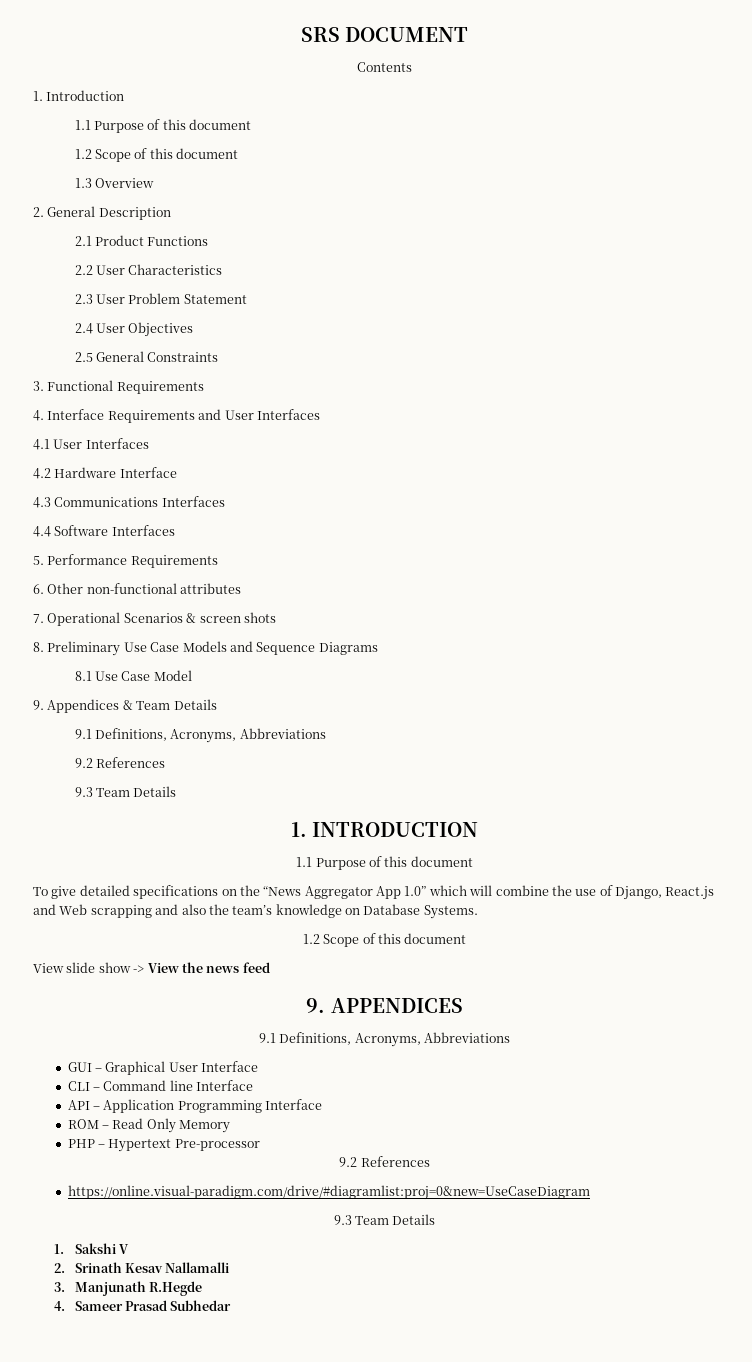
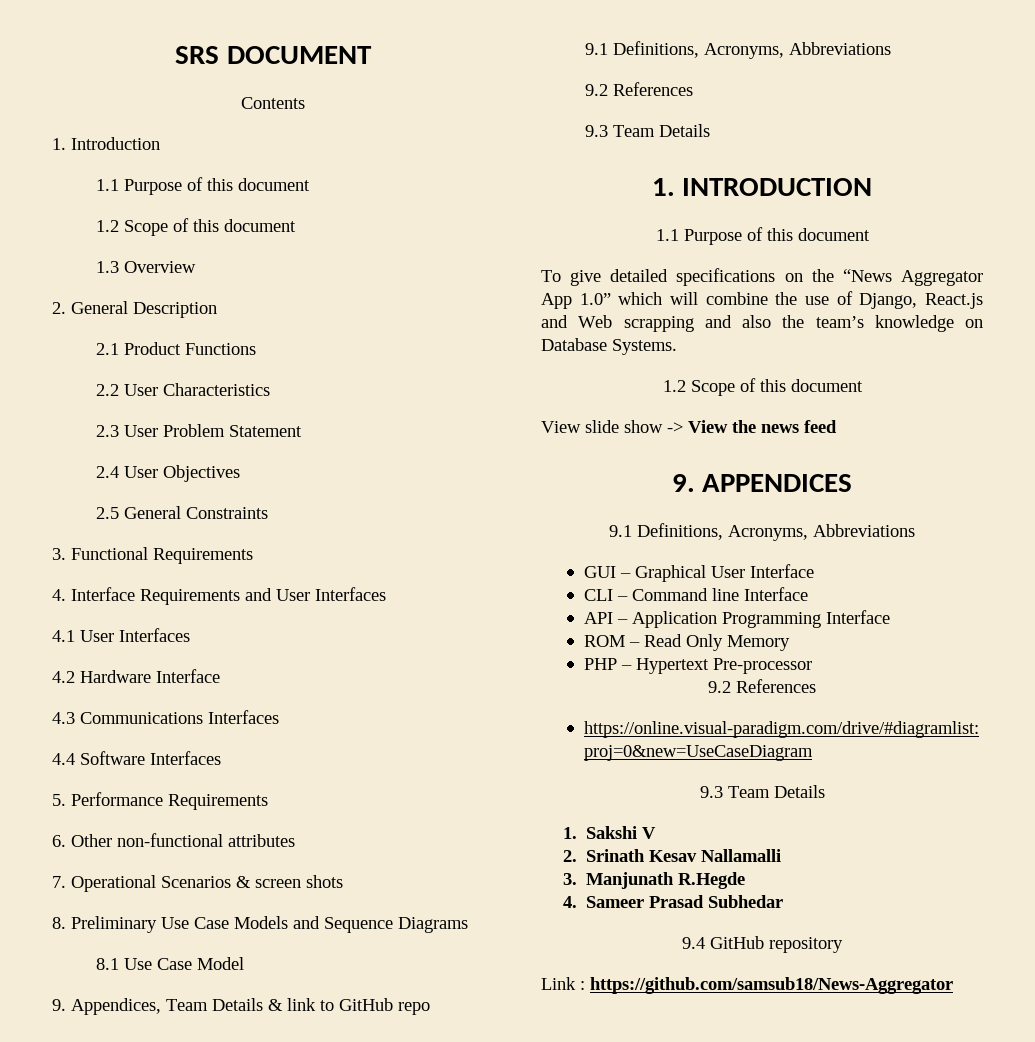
[47,699,217,713] Appendices & Team Details -> [71,998,430,1015] Appendices, Team Details & link to GitHub repo
(232, 1305) none -> [682,936,843,953] [541,977,953,994] // 9.4 GitHub repository // Link : https://github.com/samsub18/News-Aggregator

